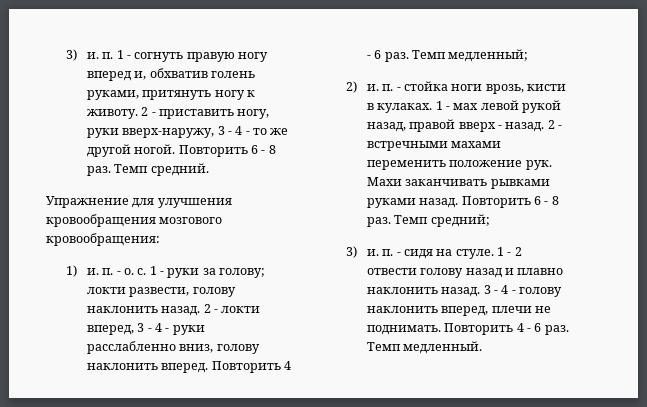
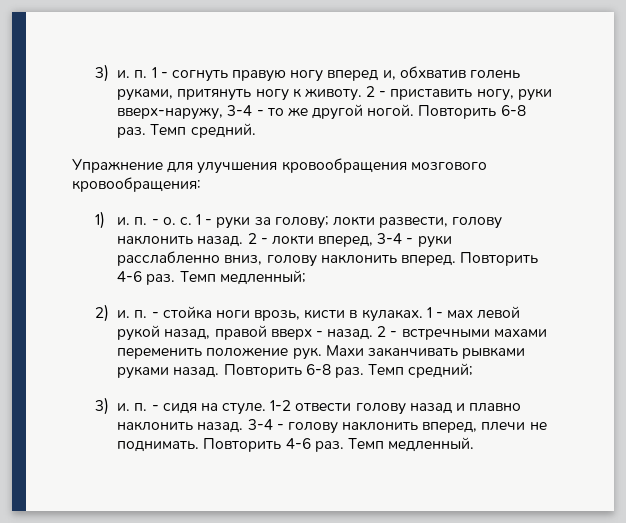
[217,126,243,135] 3 - 4 -> [227,105,253,116] 3-4
[250,145,276,154] 6 - 8 -> [500,105,526,116] 6-8
[137,323,162,332] 3 - 4 -> [377,233,403,244] 3-4
[283,361,291,370] [366,50,382,59] 4 - 6 -> [117,271,143,282] 4-6
[533,196,559,205] 6 - 8 -> [305,364,331,375] 6-8
[497,247,522,256] 1 - 2 -> [270,400,292,411] 1-2
[483,285,509,294] 3 - 4 -> [247,419,273,430] 3-4
[516,323,542,332] 4 - 6 -> [285,438,311,449] 4-6

